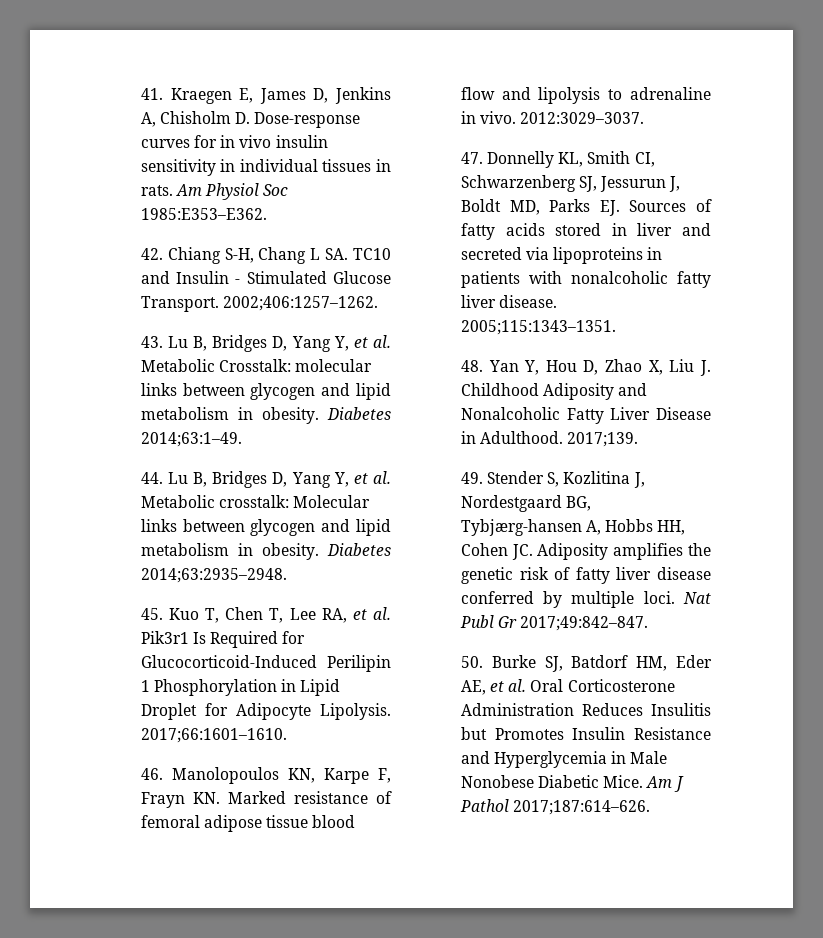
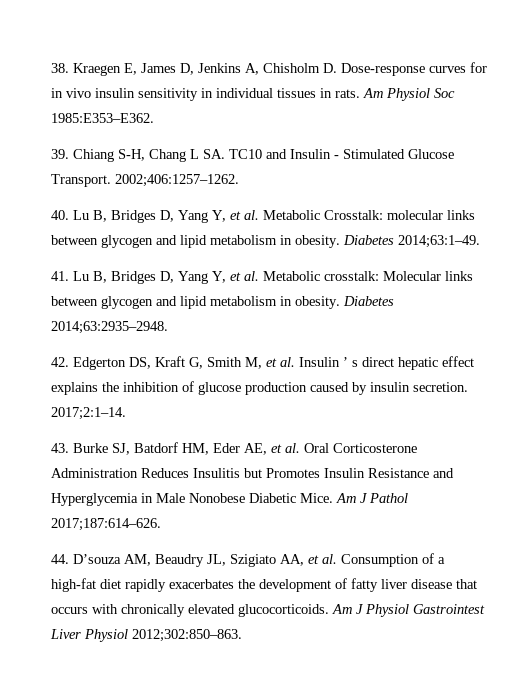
[140,88,163,100] 41. -> [51,63,70,73] 38.
[140,248,163,260] 42. -> [51,149,70,159] 39.
[140,336,163,348] 43. -> [51,210,70,220] 40.
[140,472,163,484] 44. -> [51,271,70,281] 41.
[140,607,391,623] [140,631,306,648] [140,655,391,672] [140,679,341,696] [140,703,391,720] [140,728,287,743] [140,767,391,784] [140,791,392,808] [140,815,356,832] [460,87,711,104] [460,111,645,124] [460,151,655,168] [460,175,681,192] [460,199,712,216] [460,223,711,240] [460,247,663,264] [460,271,711,288] [460,295,558,308] [460,320,616,335] [460,359,711,376] [460,383,648,400] [460,407,711,424] [460,431,639,447] [460,471,645,488] [460,495,592,512] [460,519,686,536] [460,543,711,560] [460,567,711,584] [460,591,711,608] [459,615,649,631] [460,656,483,668] 45. Kuo T, Chen T, Lee RA, et al. Pik3r1 Is Required for Glucocorticoid-Induced Perilipin 1 Phosphorylation in Lipid Droplet for Adipocyte Lipolysis. 2017;66:1601–1610. // 46. Manolopoulos KN, Karpe F, Frayn KN. Marked resistance of femoral adipose tissue blood flow and lipolysis to adrenaline in vivo. 2012:3029–3037. // 47. Donnelly KL, Smith CI, Schwarzenberg SJ, Jessurun J, Boldt MD, Parks EJ. Sources of fatty acids stored in liver and secreted via lipoproteins in patients with nonalcoholic fatty liver disease. 2005;115:1343–1351. // 48. Yan Y, Hou D, Zhao X, Liu J. Childhood Adiposity and Nonalcoholic Fatty Liver Disease in Adulthood. 2017;139. // 49. Stender S, Kozlitina J, Nordestgaard BG, Tybjærg-hansen A, Hobbs HH, Cohen JC. Adiposity amplifies the genetic risk of fatty liver disease conferred by multiple loci. Nat Publ Gr 2017;49:842–847. // 50. -> [51,356,475,370] [51,381,469,395] [51,407,127,420] [51,443,70,453] 42. Edgerton DS, Kraft G, Smith M, et al. Insulin ’ s direct hepatic effect explains the inhibition of glucose production caused by insulin secretion. 2017;2:1–14. // 43.
(651, 807) none -> [51,553,446,567] [51,578,478,592] [51,604,486,617] [50,629,243,642] // 44. D’souza AM, Beaudry JL, Szigiato AA, et al. Consumption of a high-fat diet rapidly exacerbates the development of fatty liver disease that occurs with chronically elevated glucocorticoids. Am J Physiol Gastrointest Liver Physiol 2012;302:850–863.

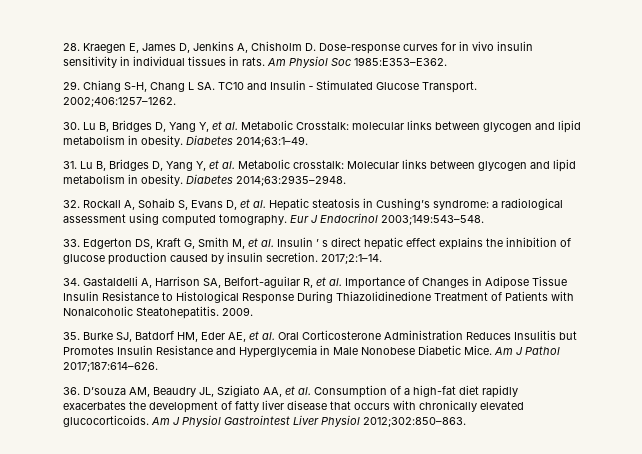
[51,63,70,73] 38. -> [63,43,81,51] 28.
[51,149,70,159] 39. -> [63,81,81,90] 29.
[51,210,70,220] 40. -> [63,122,81,130] 30.
[51,271,70,281] 41. -> [63,161,78,169] 31.
[51,357,70,367] 42. -> [63,198,564,211] [63,213,485,226] [63,239,81,247] 32. Rockall A, Sohaib S, Evans D, et al. Hepatic steatosis in Cushing’s syndrome: a radiological assessment using computed tomography. Eur J Endocrinol 2003;149:543–548. // 33.
[51,443,70,453] 43. -> [63,276,568,289] [63,291,575,304] [63,306,254,319] [63,332,81,340] 34. Gastaldelli A, Harrison SA, Belfort-aguilar R, et al. Importance of Changes in Adipose Tissue Insulin Resistance to Histological Response During Thiazolidinedione Treatment of Patients with Nonalcoholic Steatohepatitis. 2009. // 35.
[51,554,70,564] 44. -> [63,387,81,395] 36.

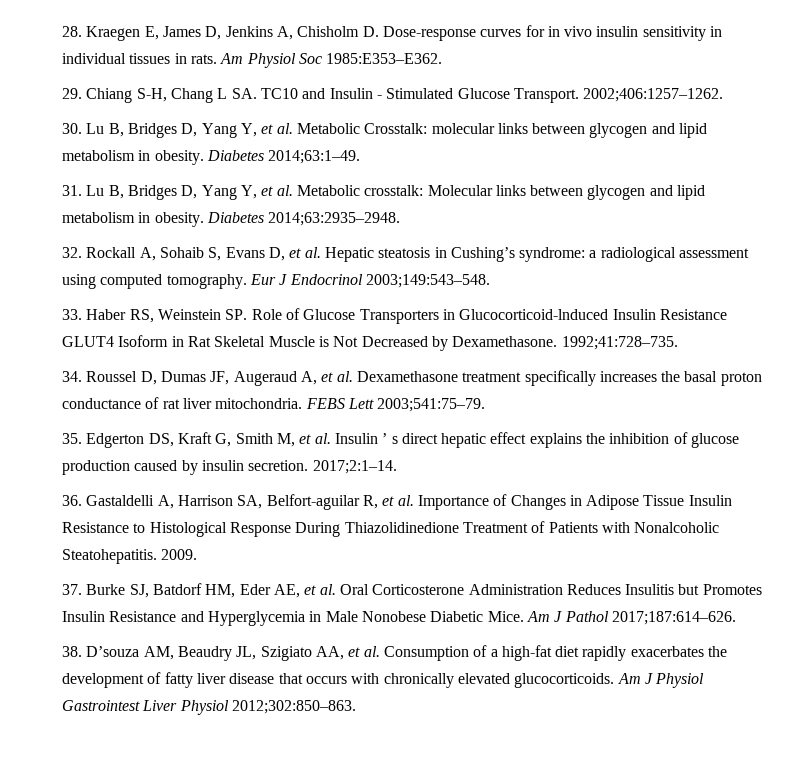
(81, 243) none -> [86,308,727,324] [61,335,678,351] [61,370,762,386] [61,397,486,412] [61,433,82,444] Haber RS, Weinstein SP. Role of Glucose Transporters in Glucocorticoid-lnduced Insulin Resistance GLUT4 Isoform in Rat Skeletal Muscle is Not Decreased by Dexamethasone. 1992;41:728–735. // 34. Roussel D, Dumas JF, Augeraud A, et al. Dexamethasone treatment specifically increases the basal proton conductance of rat liver mitochondria. FEBS Lett 2003;541:75–79. // 35.
[63,278,81,286] 34. -> [61,495,82,506] 36.
[63,332,81,340] 35. -> [61,584,82,595] 37.
[63,387,81,395] 36. -> [61,646,82,657] 38.

